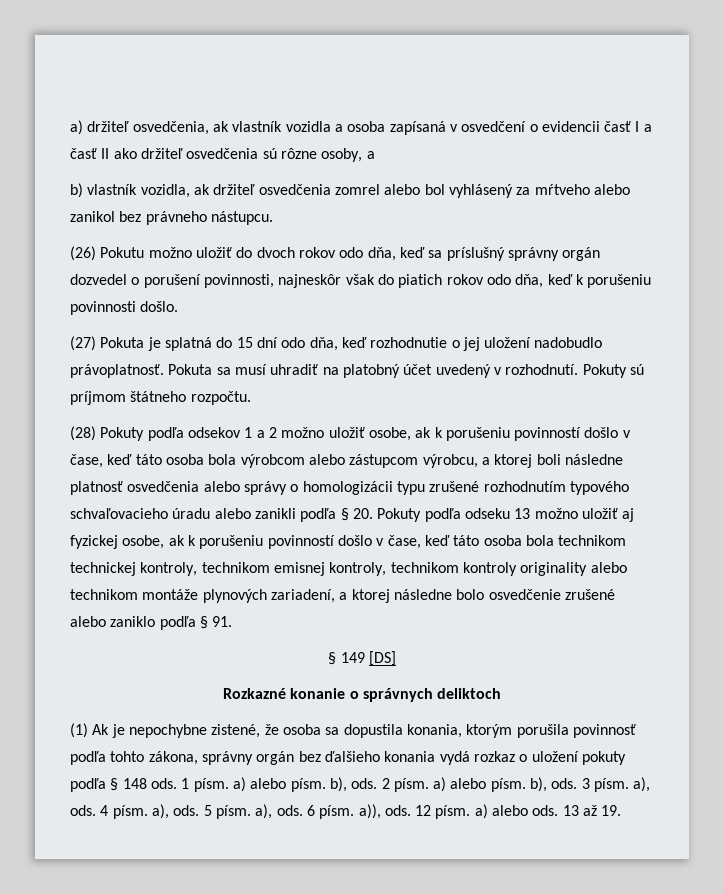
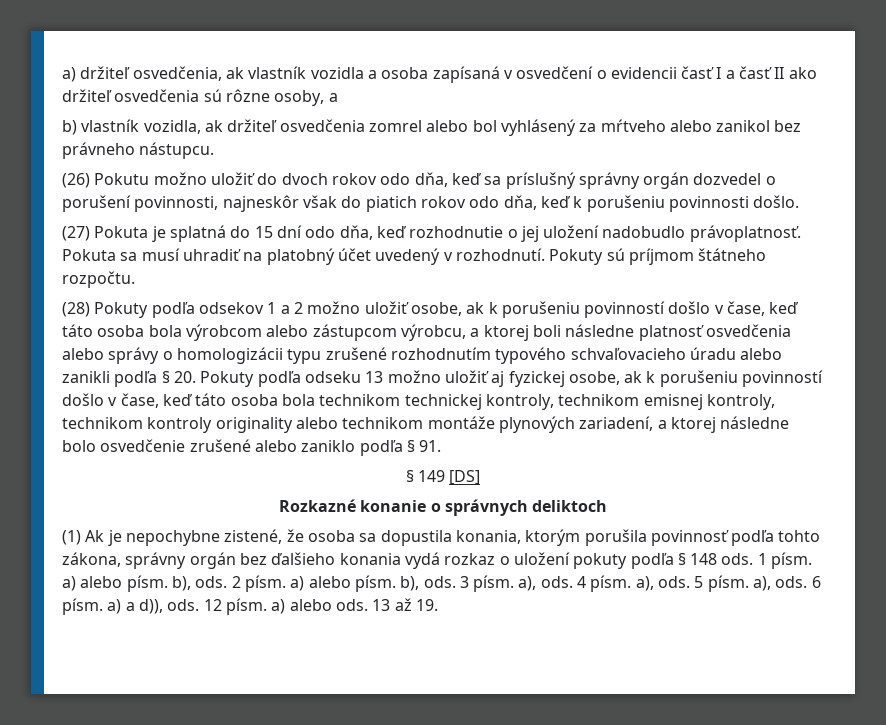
[358,804,381,819] a)), -> [107,599,163,614] a) a d)),

